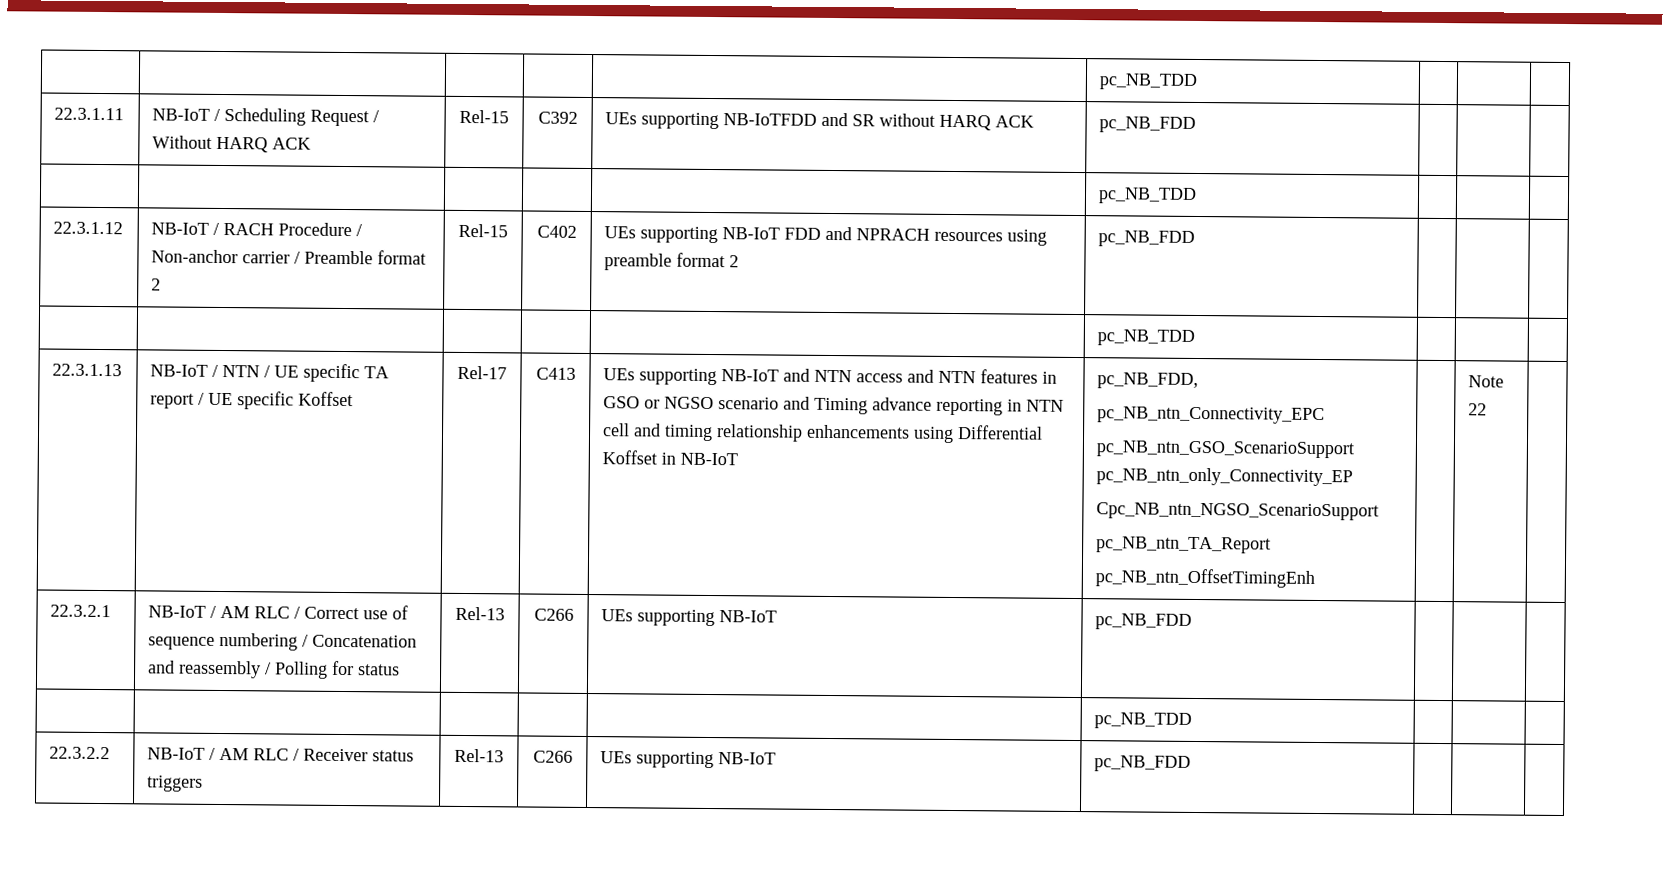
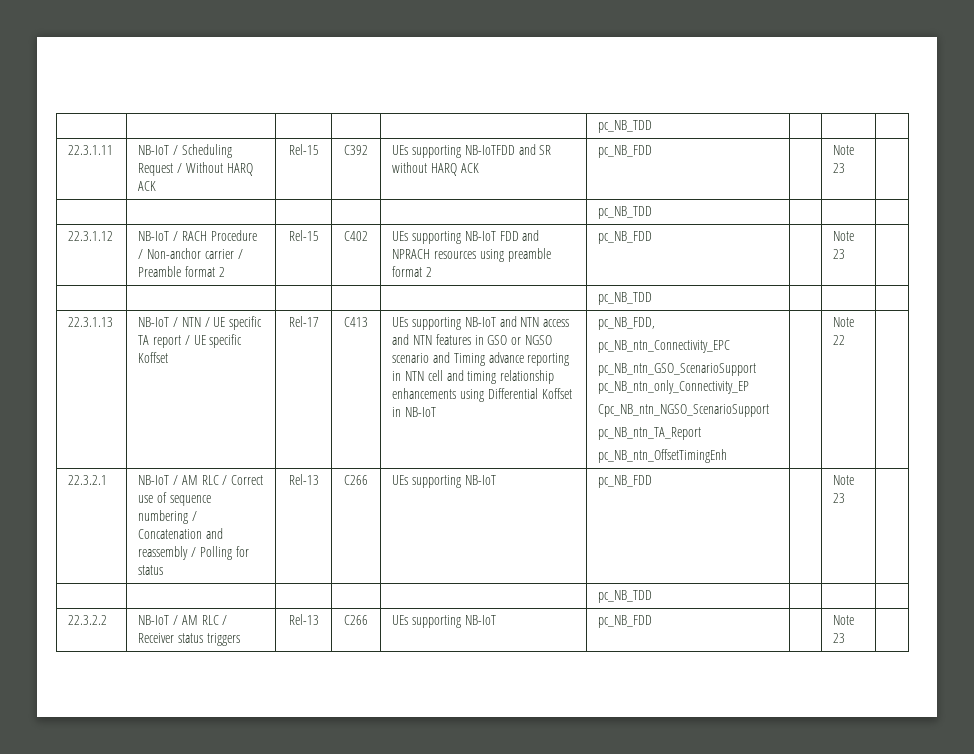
(1197, 124) none -> [833,145,855,155] [833,163,846,173] Note 23
(1196, 238) none -> [833,231,855,241] [833,249,846,259] Note 23
(1193, 621) none -> [833,475,855,485] [833,493,846,503] Note 23
(1192, 763) none -> [833,615,855,625] [833,633,846,643] Note 23

